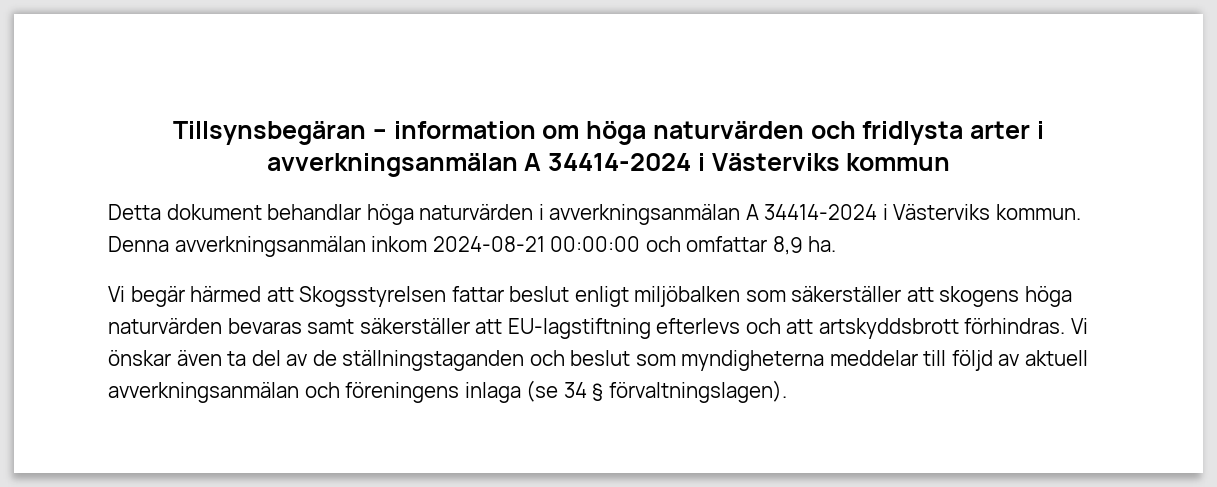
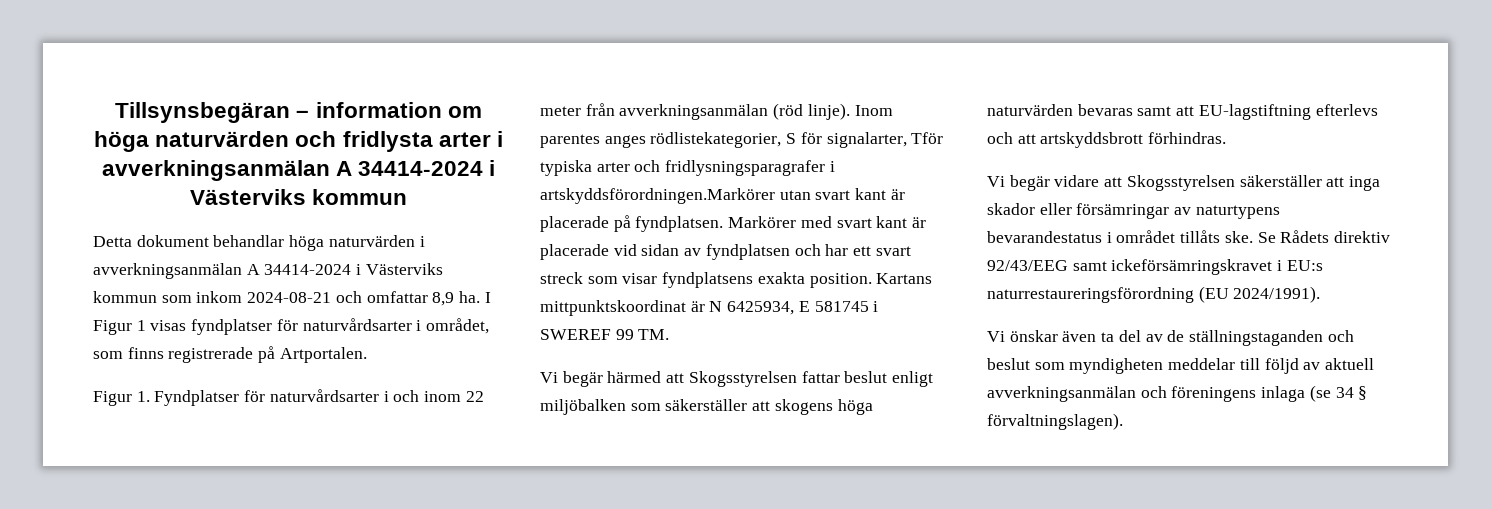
[995,204,1081,220] [108,236,366,257] kommun. Denna avverkningsanmälan -> [93,291,192,303] kommun som
[550,236,641,252] 00:00:00 -> (332, 297) none
(837, 244) none -> [484,292,491,303] [93,318,490,335] [93,346,367,363] [93,389,484,406] [540,103,893,120] [540,132,944,148] [540,160,835,176] [540,188,905,204] [540,215,927,232] [540,244,911,260] [540,272,933,288] [540,300,879,316] [540,329,670,340] I Figur 1 visas fyndplatser för naturvårdsarter i området, som finns registrerade på Artportalen. // Figur 1. Fyndplatser för naturvårdsarter i och inom 22 meter från avverkningsanmälan (röd linje). Inom parentes anges rödlistekategorier, S för signalarter, Tför typiska arter och fridlysningsparagrafer i artskyddsförordningen.Markörer utan svart kant är placerade på fyndplatsen. Markörer med svart kant är placerade vid sidan av fyndplatsen och har ett svart streck som visar fyndplatsens exakta position. Kartans mittpunktskoordinat är N 6425934, E 581745 i SWEREF 99 TM.
[359,318,470,334] säkerställer -> (1172, 111) none
(1066, 326) none -> [987,175,1381,191] [987,203,1280,219] [987,230,1391,243] [987,259,1323,275] [987,286,1321,303] // Vi begär vidare att Skogsstyrelsen säkerställer att inga skador eller försämringar av naturtypens bevarandestatus i området tillåts ske. Se Rådets direktiv 92/43/EEG samt ickeförsämringskravet i EU:s naturrestaureringsförordning (EU 2024/1991). //
[681,350,825,371] myndigheterna -> [1069,358,1164,374] myndigheten

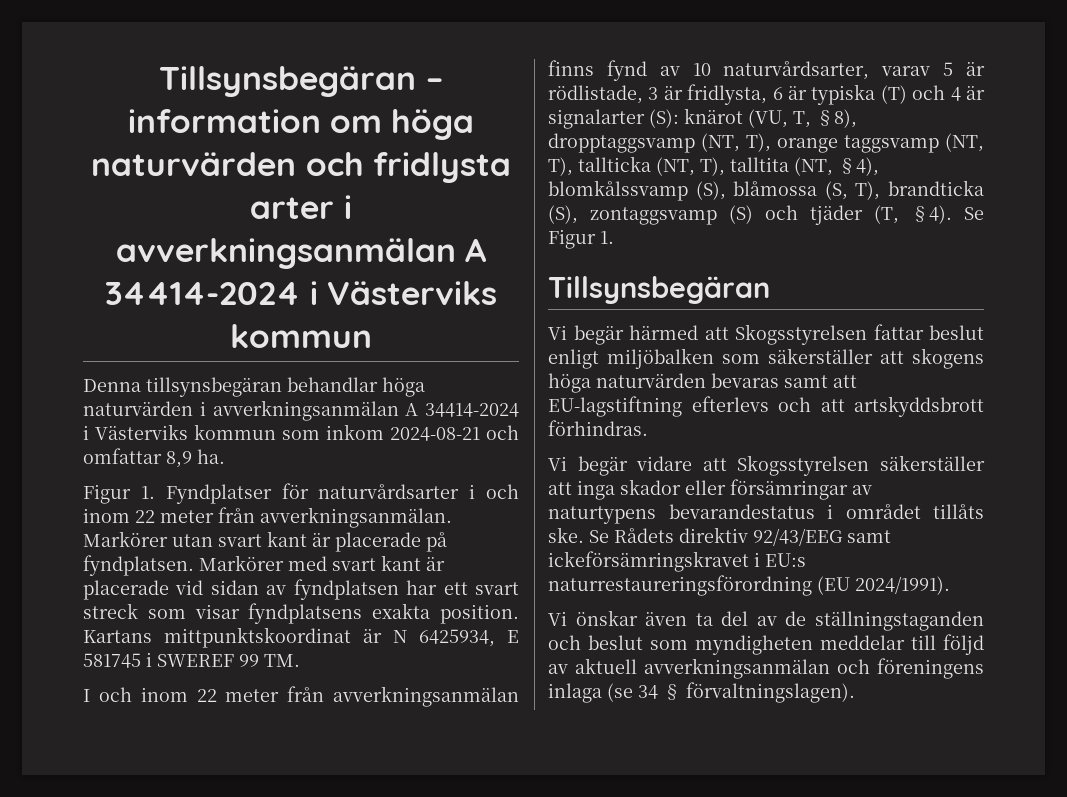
[93,235,209,247] Detta dokument -> [83,377,282,397] Denna tillsynsbegäran
[484,292,491,303] [93,318,490,335] [93,346,367,363] I Figur 1 visas fyndplatser för naturvårdsarter i området, som finns registrerade på Artportalen. -> (225, 456) none
[619,103,893,120] [540,132,944,148] [540,160,835,176] [540,188,775,204] avverkningsanmälan (röd linje). Inom parentes anges rödlistekategorier, S för signalarter, Tför typiska arter och fridlysningsparagrafer i artskyddsförordningen.Markörer -> [260,507,452,528] [83,531,168,547] avverkningsanmälan. Markörer
[794,244,821,256] och -> (399, 589) none
(670, 334) none -> [83,686,519,707] [548,60,985,81] [548,84,985,105] [548,108,857,129] [548,133,984,153] [548,156,879,176] [548,180,984,201] [548,205,984,225] [548,229,614,249] [548,276,770,304] // I och inom 22 meter från avverkningsanmälan finns fynd av 10 naturvårdsarter, varav 5 är rödlistade, 3 är fridlysta, 6 är typiska (T) och 4 är signalarter (S): knärot (VU, T, §8), dropptaggsvamp (NT, T), orange taggsvamp (NT, T), tallticka (NT, T), talltita (NT, §4), blomkålssvamp (S), blåmossa (S, T), brandticka (S), zontaggsvamp (S) och tjäder (T, §4). Se Figur 1. // Tillsynsbegäran

